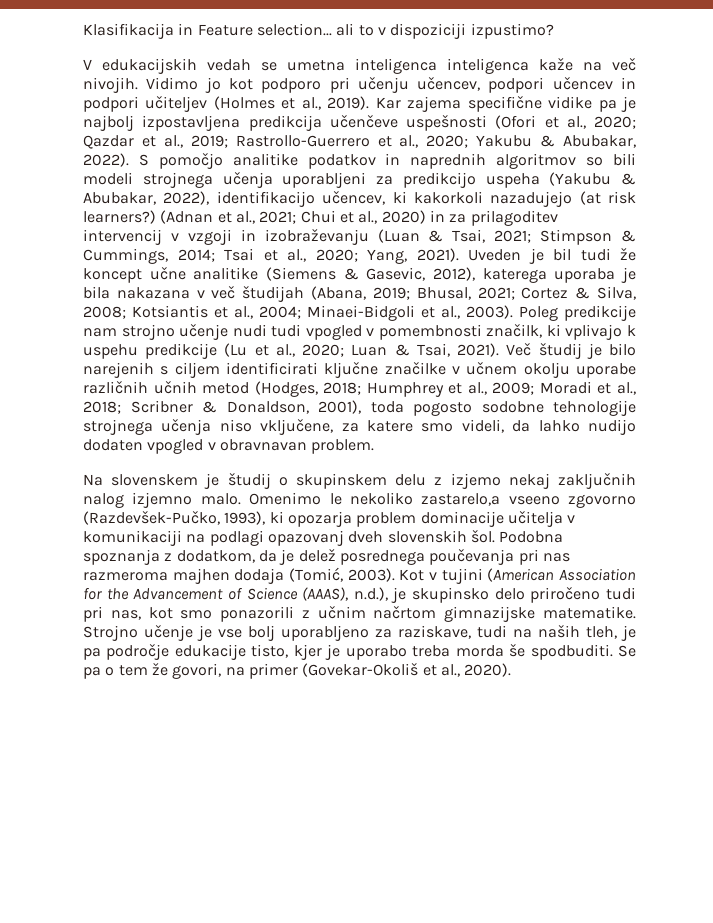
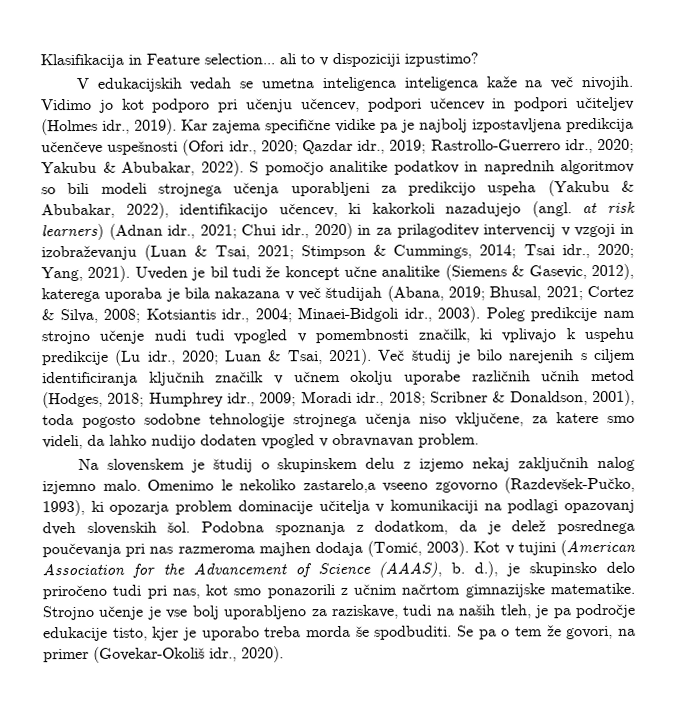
[281,97,321,110] et al., -> [102,119,130,134] idr.,
[544,116,636,129] [83,135,419,149] et al., 2020; Qazdar et al., 2019; Rastrollo-Guerrero et al., -> [228,139,593,155] idr., 2020; Qazdar idr., 2019; Rastrollo-Guerrero idr.,
[579,191,636,205] [83,210,378,224] (at risk learners?) (Adnan et al., 2021; Chui et al., -> [531,201,636,218] [41,223,310,241] (angl. at risk learners) (Adnan idr., 2021; Chui idr.,
[263,249,306,262] et al., -> [561,244,590,259] idr.,
[214,305,460,321] et al., 2004; Minaei-Bidgoli et al., -> [221,306,432,323] idr., 2004; Minaei-Bidgoli idr.,
[254,344,295,357] et al., -> [146,350,176,365] idr.,
[226,362,446,378] identificirati ključne značilke -> [42,371,265,387] identificiranja ključnih značilk
[448,381,637,395] et al., 2009; Moradi et al., -> [227,390,385,407] idr., 2009; Moradi idr.,
[353,587,388,601] n.d.), -> [451,561,499,578] b. d.),
[422,664,460,677] et al., -> [209,647,237,662] idr.,

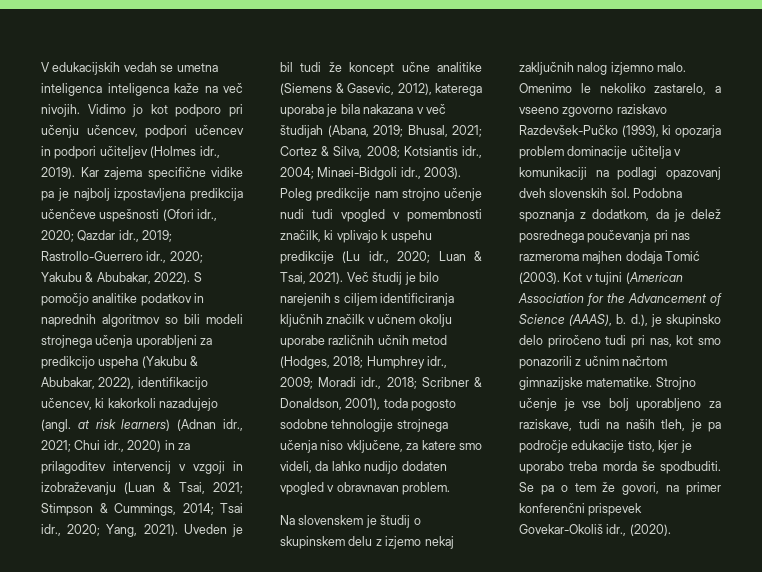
[40,52,479,69] Klasifikacija in Feature selection... ali to v dispoziciji izpustimo? // -> (41, 67) none
[302,476,635,494] [42,499,85,517] zastarelo,a vseeno zgovorno (Razdevšek-Pučko, 1993), -> [654,83,721,95] [519,104,667,117] [519,125,659,137] zastarelo, a vseeno zgovorno raziskavo Razdevšek-Pučko (1993),
[367,540,470,557] (Tomić, 2003). -> [665,251,701,261] [519,272,560,284] Tomić (2003).
[93,646,284,663] (Govekar-Okoliš idr., 2020). -> [519,503,643,516] [519,524,671,536] konferenčni prispevek Govekar-Okoliš idr., (2020).

